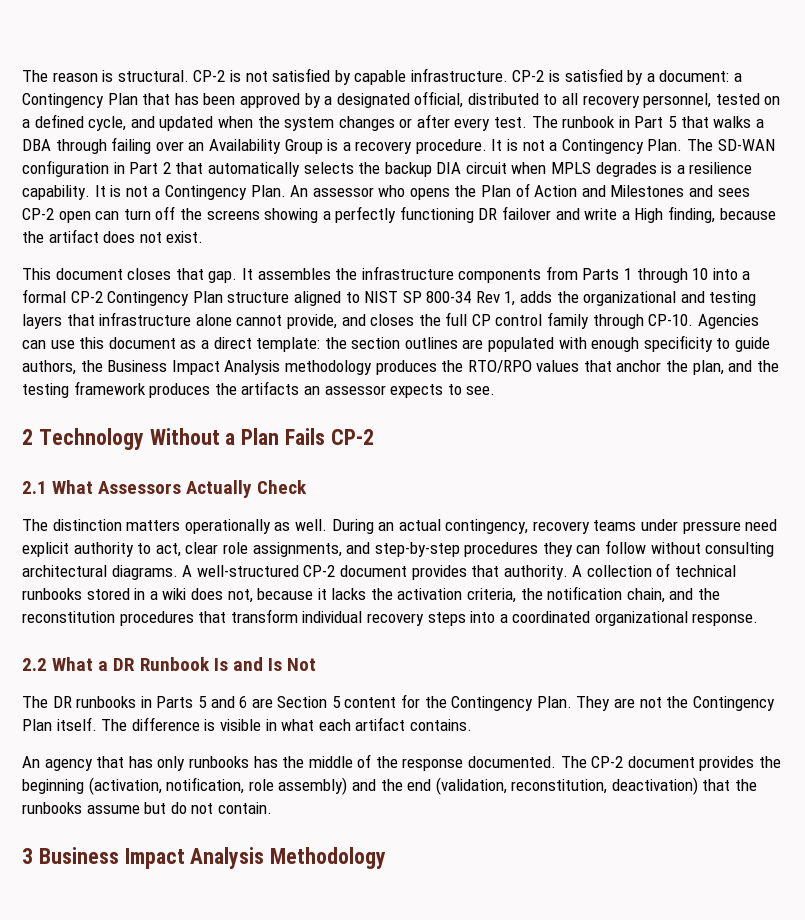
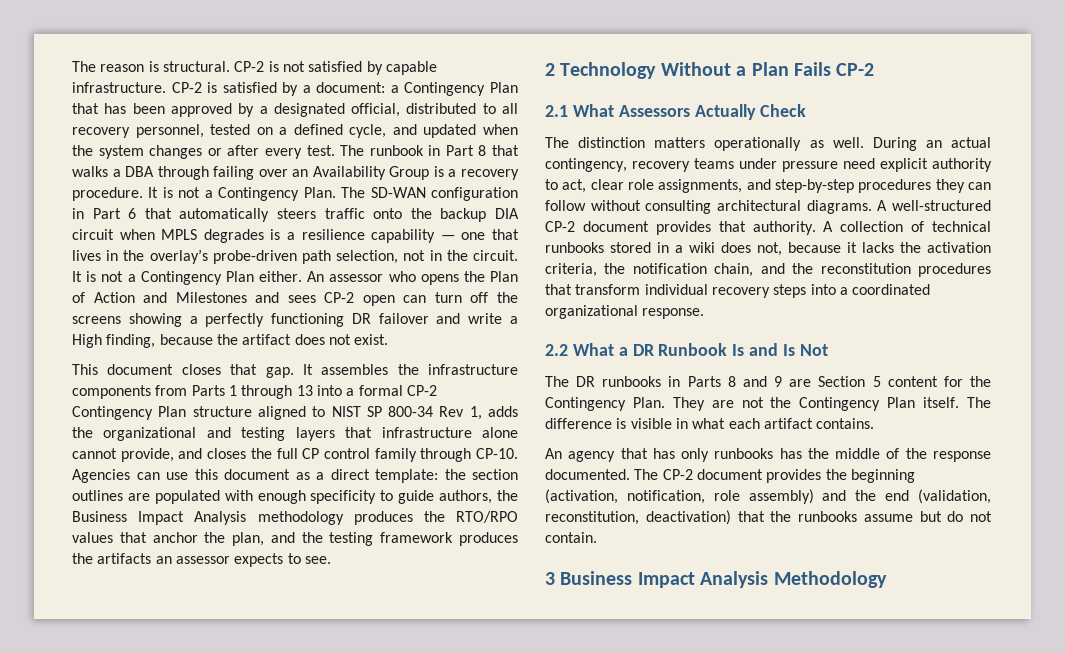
[668,116,678,128] 5 -> [478,145,487,156] 8
[162,162,171,174] 2 -> [128,208,137,219] 6
[303,162,354,174] selects -> [277,208,403,219] steers traffic onto
[22,185,286,200] capability. It is not a Contingency Plan. -> [371,229,519,243] [72,249,518,264] [72,271,302,285] capability — one that lives in the overlay’s probe-driven path selection, not in the circuit. It is not a Contingency Plan either.
[692,268,709,280] 10 -> [296,385,313,396] 13
[197,696,248,708] 5 and 6 -> [727,376,783,387] 8 and 9

